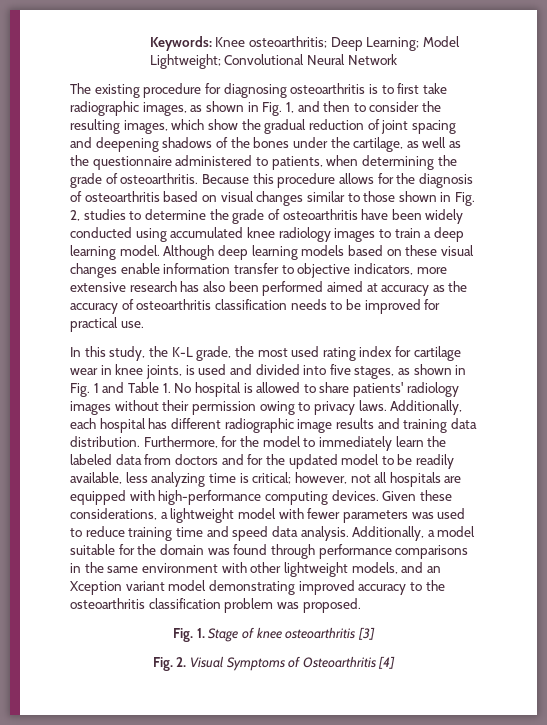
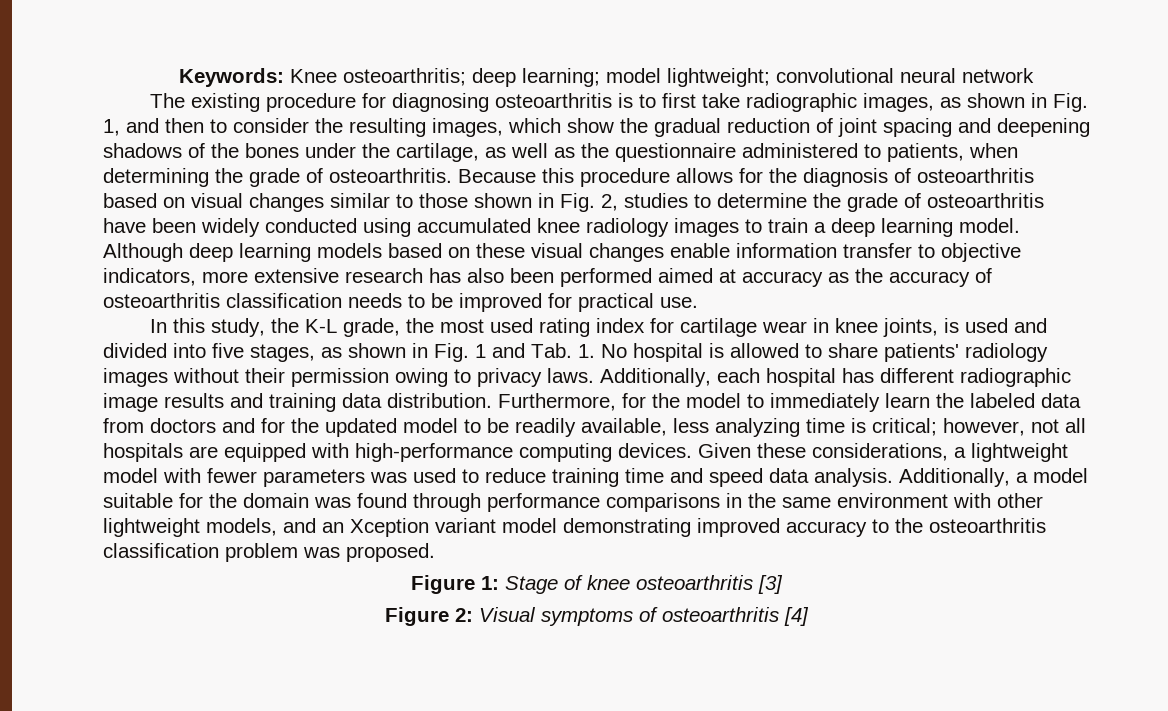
[330,36,461,51] [149,54,397,69] Deep Learning; Model Lightweight; Convolutional Neural Network -> [471,68,1034,87] deep learning; model lightweight; convolutional neural network
[127,382,159,393] Table -> [531,343,572,358] Tab.
[173,628,205,642] Fig. 1. -> [411,575,499,594] Figure 1:
[152,656,376,671] Fig. 2. Visual Symptoms of Osteoarthritis -> [385,607,779,626] Figure 2: Visual symptoms of osteoarthritis

